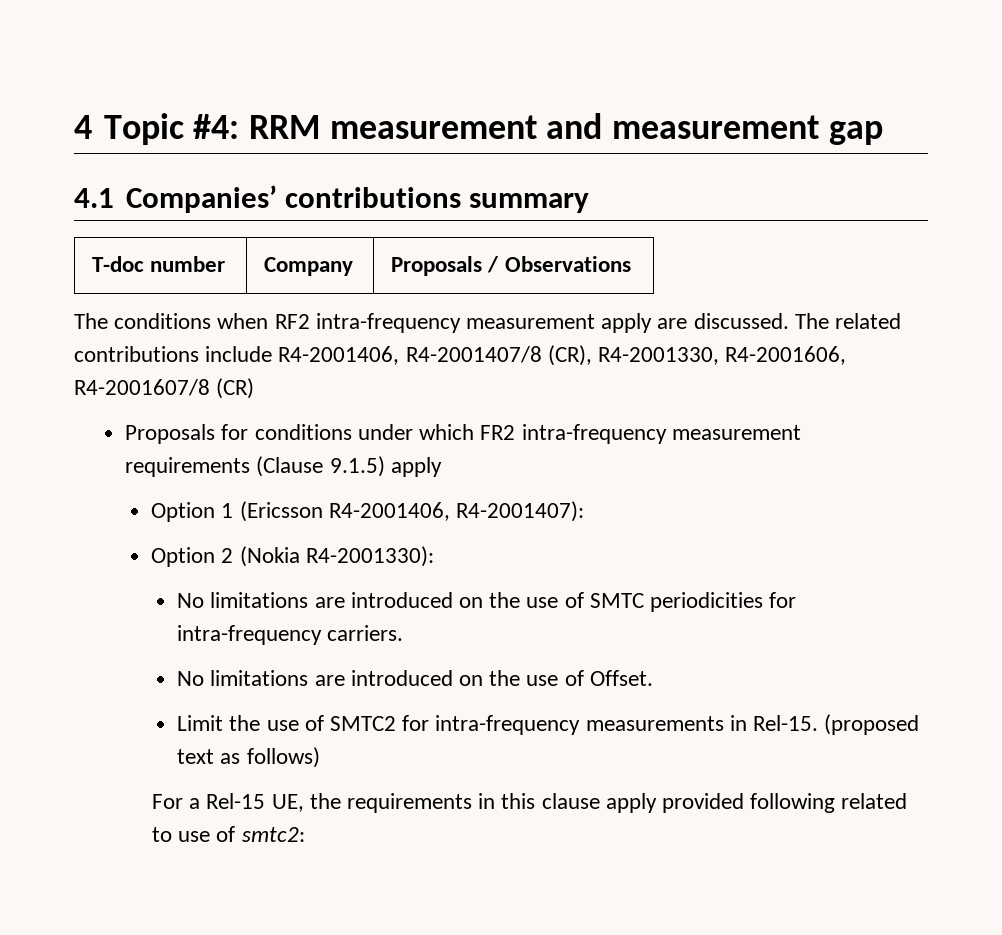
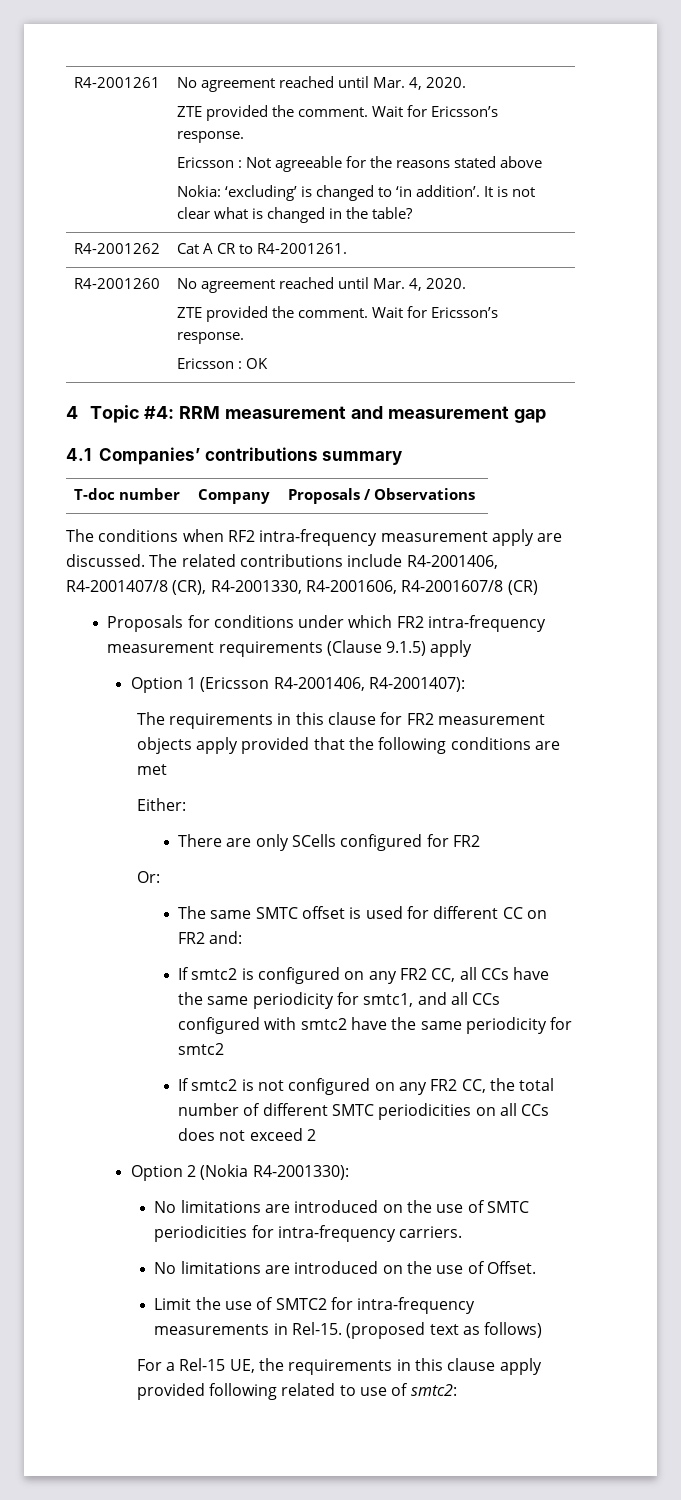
(74, 127) none -> [74,77,161,88] [177,76,467,92] [177,105,499,121] [177,131,245,143] [177,156,543,172] [177,185,536,201] [177,207,414,223] [74,243,161,254] [177,243,348,254] [74,278,161,289] [177,277,467,293] [177,306,499,322] [177,332,245,344] [177,358,269,369] R4-2001261 | No agreement reached until Mar. 4, 2020. // ZTE provided the comment. Wait for Ericsson’s response. // Ericsson : Not agreeable for the reasons stated above // Nokia: ‘excluding’ is changed to ‘in addition’. It is not clear what is changed in the table? // R4-2001262 | Cat A CR to R4-2001261. // R4-2001260 | No agreement reached until Mar. 4, 2020. // ZTE provided the comment. Wait for Ericsson’s response. // Ericsson : OK //
(585, 511) none -> [136,712,546,729] [136,737,561,754] [136,764,167,775] [136,798,186,811] [178,834,480,851] [136,871,160,883] [178,906,547,919] [178,931,243,944] [178,967,550,984] [178,992,501,1009] [178,1017,573,1034] [178,1043,225,1055] [178,1078,555,1095] [178,1103,550,1120] [178,1128,316,1141] // The requirements in this clause for FR2 measurement objects apply provided that the following conditions are met // Either: // There are only SCells configured for FR2 // Or: // The same SMTC offset is used for different CC on FR2 and: // If smtc2 is configured on any FR2 CC, all CCs have the same periodicity for smtc1, and all CCs configured with smtc2 have the same periodicity for smtc2 // If smtc2 is not configured on any FR2 CC, the total number of different SMTC periodicities on all CCs does not exceed 2

